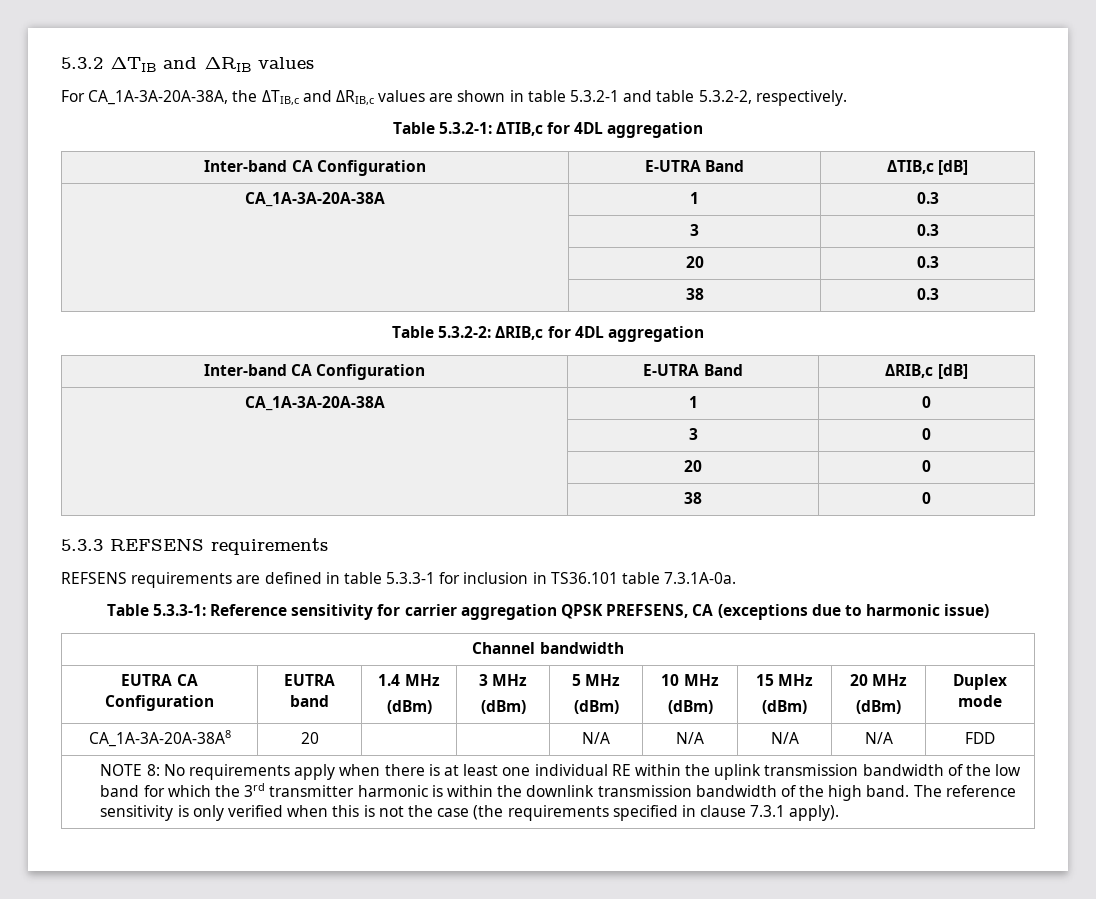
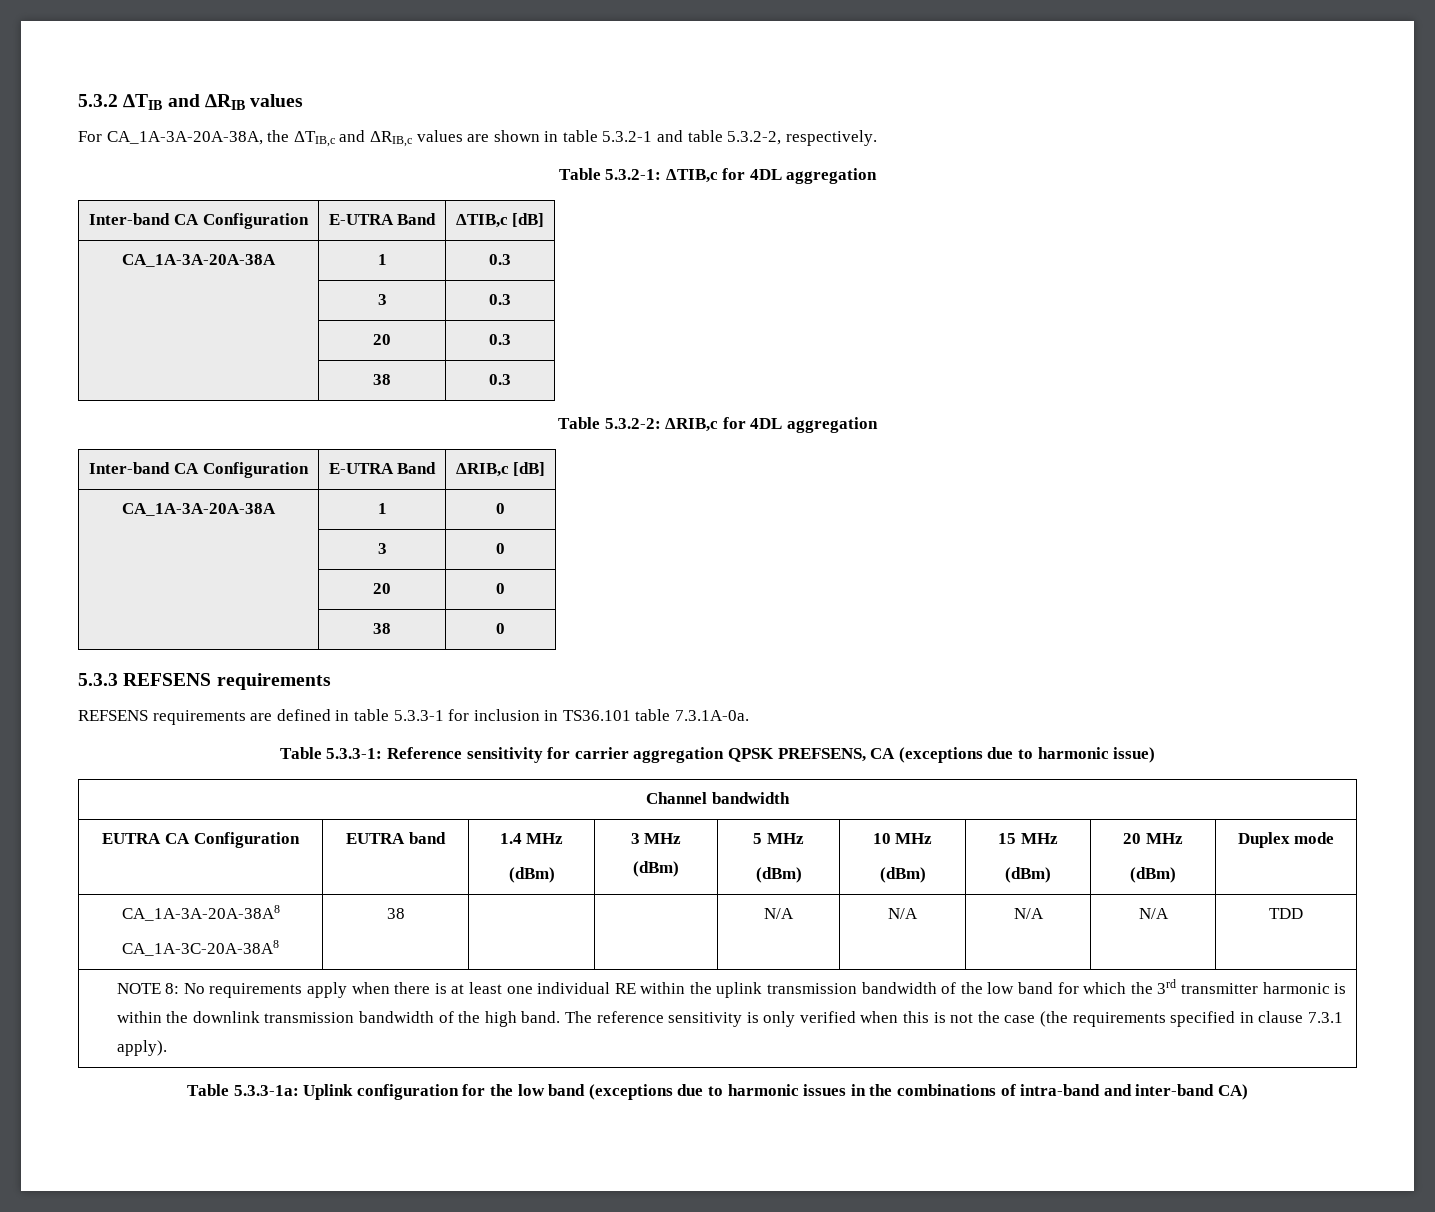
[300,732,319,744] | 20 -> [122,940,279,956] [386,908,405,919] // CA_1A-3C-20A-38A8 | 38
[965,732,995,744] FDD -> [1269,908,1303,919] TDD
(840, 813) none -> [187,1084,1248,1100] // Table 5.3.3-1a: Uplink configuration for the low band (exceptions due to harmonic issues in the combinations of intra-band and inter-band CA)

